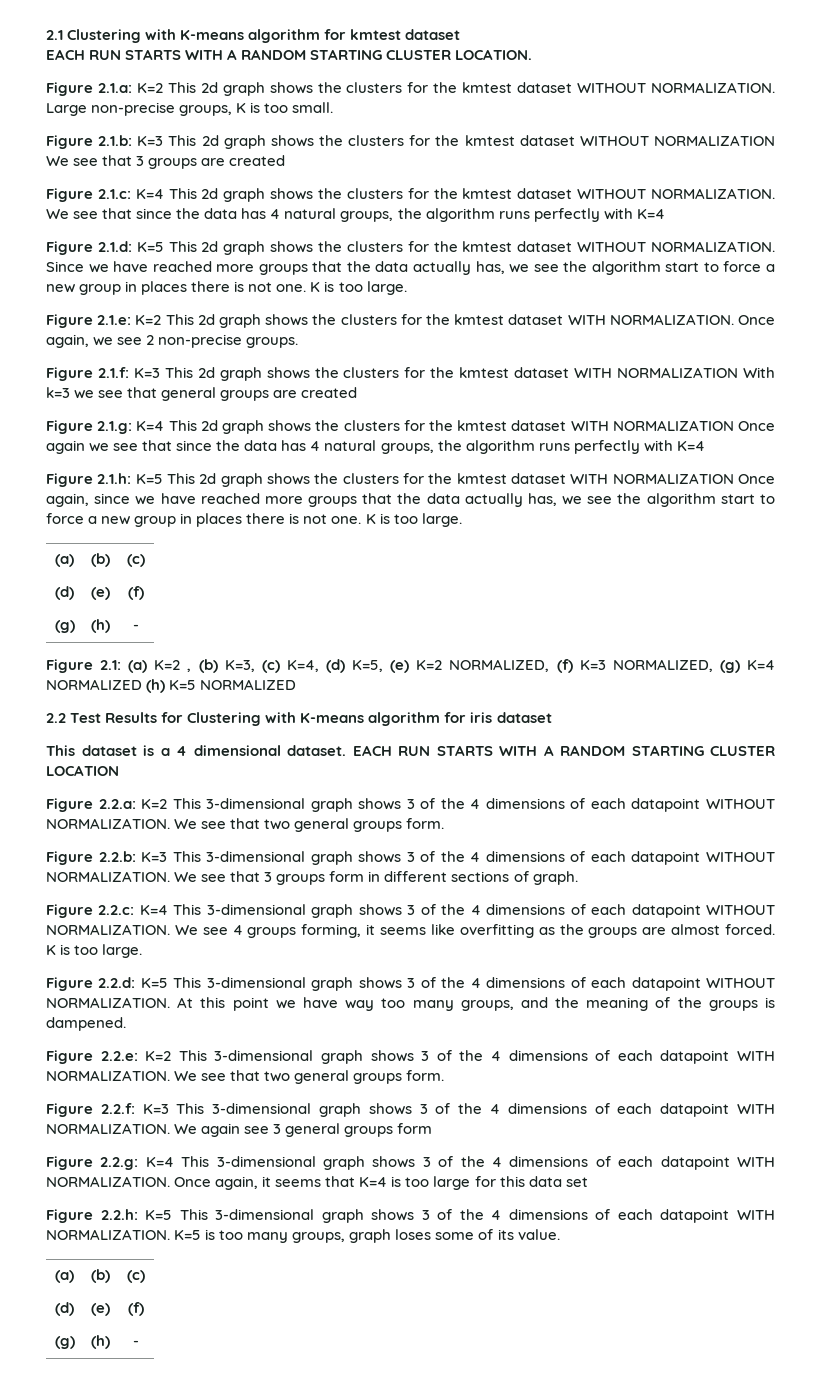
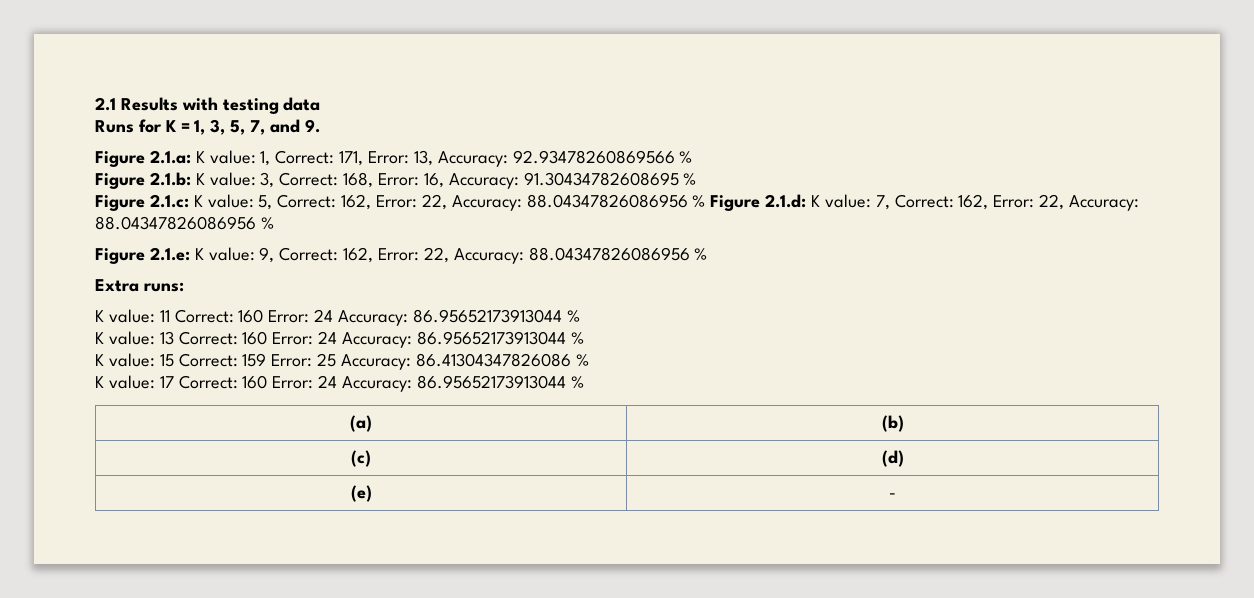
[67,29,461,43] [46,49,533,60] [46,82,776,96] [46,102,334,116] [46,135,776,149] [46,155,286,169] [46,188,775,202] [46,208,665,222] [46,241,775,255] [46,261,775,275] [46,281,407,295] [46,314,775,328] [46,334,299,348] [46,367,775,381] [46,387,358,401] [46,420,775,434] [46,440,705,454] [46,473,775,487] [46,493,775,507] [46,513,462,527] [55,554,74,567] [91,553,110,567] [127,554,145,567] [55,586,74,600] [91,587,110,600] [128,586,144,600] [54,620,75,633] [91,619,110,633] [133,624,139,630] [46,659,775,673] [46,679,297,693] [46,712,552,726] [46,745,775,756] [46,765,119,776] [46,798,775,812] [46,818,445,832] [46,851,775,865] [46,871,578,885] [46,904,775,918] [46,924,776,938] [46,944,143,958] [46,977,775,991] [46,997,775,1011] [46,1017,126,1031] [46,1050,776,1064] [46,1070,445,1084] [46,1103,775,1117] [46,1123,433,1137] [46,1156,775,1170] [46,1176,588,1190] [46,1209,775,1223] [46,1229,560,1243] [55,1270,74,1283] [91,1269,110,1283] [127,1270,145,1283] [55,1302,74,1316] [91,1303,110,1316] [128,1302,144,1316] [54,1336,75,1349] [91,1335,110,1349] Clustering with K-means algorithm for kmtest dataset // EACH RUN STARTS WITH A RANDOM STARTING CLUSTER LOCATION. // Figure 2.1.a: K=2 This 2d graph shows the clusters for the kmtest dataset WITHOUT NORMALIZATION. Large non-precise groups, K is too small. // Figure 2.1.b: K=3 This 2d graph shows the clusters for the kmtest dataset WITHOUT NORMALIZATION We see that 3 groups are created // Figure 2.1.c: K=4 This 2d graph shows the clusters for the kmtest dataset WITHOUT NORMALIZATION. We see that since the data has 4 natural groups, the algorithm runs perfectly with K=4 // Figure 2.1.d: K=5 This 2d graph shows the clusters for the kmtest dataset WITHOUT NORMALIZATION. Since we have reached more groups that the data actually has, we see the algorithm start to force a new group in places there is not one. K is too large. // Figure 2.1.e: K=2 This 2d graph shows the clusters for the kmtest dataset WITH NORMALIZATION. Once again, we see 2 non-precise groups. // Figure 2.1.f: K=3 This 2d graph shows the clusters for the kmtest dataset WITH NORMALIZATION With k=3 we see that general groups are created // Figure 2.1.g: K=4 This 2d graph shows the clusters for the kmtest dataset WITH NORMALIZATION Once again we see that since the data has 4 natural groups, the algorithm runs perfectly with K=4 // Figure 2.1.h: K=5 This 2d graph shows the clusters for the kmtest dataset WITH NORMALIZATION Once again, since we have reached more groups that the data actually has, we see the algorithm start to force a new group in places there is not one. K is too large. // (a) | (b) | (c) // (d) | (e) | (f) // (g) | (h) | - // Figure 2.1: (a) K=2 , (b) K=3, (c) K=4, (d) K=5, (e) K=2 NORMALIZED, (f) K=3 NORMALIZED, (g) K=4 NORMALIZED (h) K=5 NORMALIZED // 2.2 Test Results for Clustering with K-means algorithm for iris dataset // This dataset is a 4 dimensional dataset. EACH RUN STARTS WITH A RANDOM STARTING CLUSTER LOCATION // Figure 2.2.a: K=2 This 3-dimensional graph shows 3 of the 4 dimensions of each datapoint WITHOUT NORMALIZATION. We see that two general groups form. // Figure 2.2.b: K=3 This 3-dimensional graph shows 3 of the 4 dimensions of each datapoint WITHOUT NORMALIZATION. We see that 3 groups form in different sections of graph. // Figure 2.2.c: K=4 This 3-dimensional graph shows 3 of the 4 dimensions of each datapoint WITHOUT NORMALIZATION. We see 4 groups forming, it seems like overfitting as the groups are almost forced. K is too large. // Figure 2.2.d: K=5 This 3-dimensional graph shows 3 of the 4 dimensions of each datapoint WITHOUT NORMALIZATION. At this point we have way too many groups, and the meaning of the groups is dampened. // Figure 2.2.e: K=2 This 3-dimensional graph shows 3 of the 4 dimensions of each datapoint WITH NORMALIZATION. We see that two general groups form. // Figure 2.2.f: K=3 This 3-dimensional graph shows 3 of the 4 dimensions of each datapoint WITH NORMALIZATION. We again see 3 general groups form // Figure 2.2.g: K=4 This 3-dimensional graph shows 3 of the 4 dimensions of each datapoint WITH NORMALIZATION. Once again, it seems that K=4 is too large for this data set // Figure 2.2.h: K=5 This 3-dimensional graph shows 3 of the 4 dimensions of each datapoint WITH NORMALIZATION. K=5 is too many groups, graph loses some of its value. // (a) | (b) | (c) // (d) | (e) | (f) // (g) | (h) -> [120,97,321,114] [95,119,320,135] [95,150,693,167] [95,172,697,189] [95,194,1140,211] [95,216,274,230] [95,247,708,264] [95,279,184,292] [95,309,580,326] [95,331,584,348] [95,353,589,370] [95,375,584,392] [350,415,372,432] [881,415,904,432] [351,450,371,467] [881,450,904,467] [350,485,372,502] Results with testing data // Runs for K = 1, 3, 5, 7, and 9. // Figure 2.1.a: K value: 1, Correct: 171, Error: 13, Accuracy: 92.93478260869566 % // Figure 2.1.b: K value: 3, Correct: 168, Error: 16, Accuracy: 91.30434782608695 % // Figure 2.1.c: K value: 5, Correct: 162, Error: 22, Accuracy: 88.04347826086956 % Figure 2.1.d: K value: 7, Correct: 162, Error: 22, Accuracy: 88.04347826086956 % // Figure 2.1.e: K value: 9, Correct: 162, Error: 22, Accuracy: 88.04347826086956 % // Extra runs: // K value: 11 Correct: 160 Error: 24 Accuracy: 86.95652173913044 % // K value: 13 Correct: 160 Error: 24 Accuracy: 86.95652173913044 % // K value: 15 Correct: 159 Error: 25 Accuracy: 86.41304347826086 % // K value: 17 Correct: 160 Error: 24 Accuracy: 86.95652173913044 % // (a) | (b) // (c) | (d) // (e)

